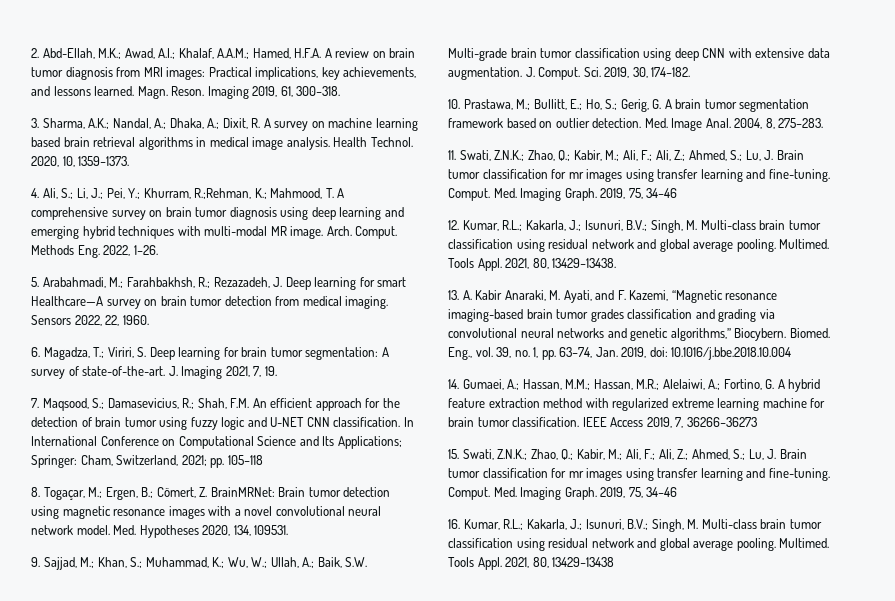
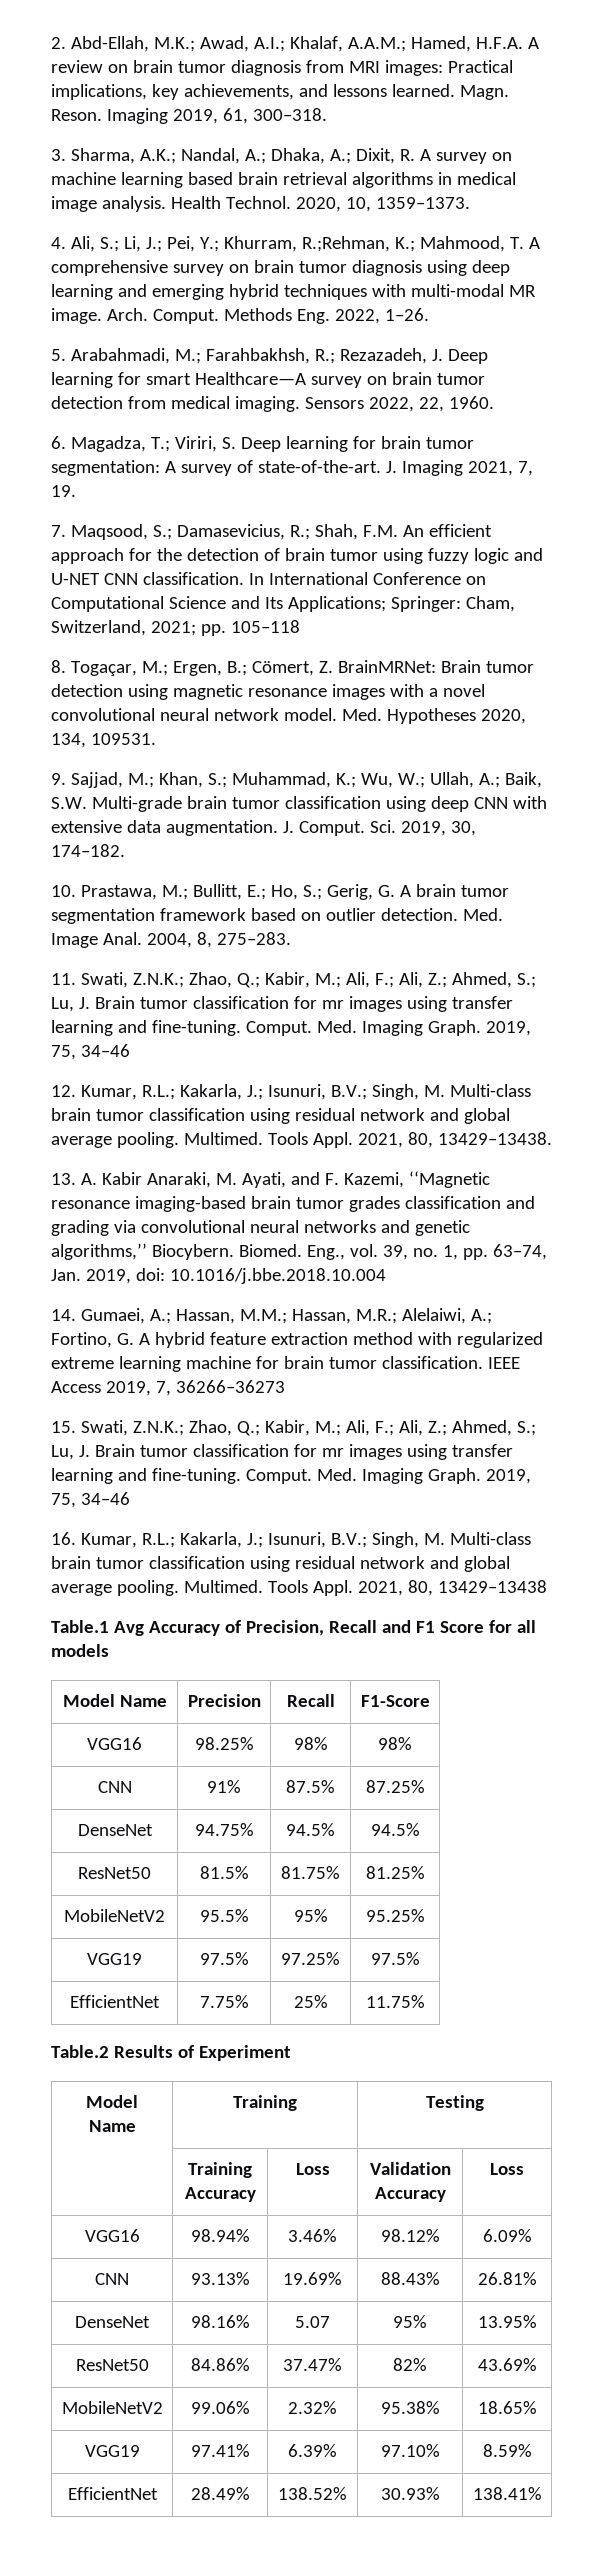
(615, 562) none -> [51,1620,536,1636] [51,1644,109,1657] [62,1694,167,1707] [187,1694,261,1707] [286,1694,335,1707] [360,1695,430,1707] [87,1737,142,1750] [194,1737,254,1750] [293,1737,328,1750] [378,1737,412,1750] [97,1781,132,1793] [207,1780,241,1793] [286,1780,335,1793] [365,1780,425,1793] [77,1824,153,1836] [194,1823,254,1836] [286,1823,335,1836] [370,1823,420,1836] [78,1867,151,1879] [199,1866,249,1879] [281,1866,340,1879] [365,1866,425,1879] [64,1909,165,1922] [199,1909,249,1922] [293,1909,328,1922] [365,1909,425,1922] [87,1953,142,1965] [199,1952,249,1965] [281,1952,340,1965] [370,1952,420,1965] [70,1995,160,2008] [199,1995,249,2008] [293,1995,328,2008] [365,1995,425,2008] [51,2045,291,2061] [86,2095,138,2108] [88,2120,136,2132] [233,2095,297,2111] [425,2095,484,2111] [188,2162,252,2178] [184,2187,256,2202] [295,2163,330,2175] [369,2162,451,2175] [374,2187,446,2202] [490,2163,524,2175] [84,2229,140,2242] [190,2229,250,2242] [288,2229,337,2242] [380,2229,440,2242] [482,2229,532,2242] [95,2273,129,2285] [190,2272,250,2285] [283,2272,342,2285] [380,2272,440,2285] [477,2272,537,2285] [75,2316,150,2328] [190,2315,250,2328] [295,2316,330,2328] [393,2315,427,2328] [477,2315,537,2328] [75,2359,149,2371] [190,2358,250,2371] [283,2358,342,2371] [393,2358,427,2371] [477,2358,537,2371] [61,2401,163,2414] [190,2401,250,2414] [288,2401,337,2414] [380,2401,440,2414] [477,2401,537,2414] [84,2445,140,2457] [190,2444,250,2457] [288,2444,337,2457] [380,2444,440,2457] [482,2444,532,2457] [67,2487,158,2500] [190,2487,250,2500] [278,2487,347,2500] [380,2487,440,2500] [472,2487,542,2500] // Table.1 Avg Accuracy of Precision, Recall and F1 Score for all models // Model Name | Precision | Recall | F1-Score // VGG16 | 98.25% | 98% | 98% // CNN | 91% | 87.5% | 87.25% // DenseNet | 94.75% | 94.5% | 94.5% // ResNet50 | 81.5% | 81.75% | 81.25% // MobileNetV2 | 95.5% | 95% | 95.25% // VGG19 | 97.5% | 97.25% | 97.5% // EfficientNet | 7.75% | 25% | 11.75% // Table.2 Results of Experiment // Model Name | Training | Testing // | Training Accuracy | Loss | Validation Accuracy | Loss // VGG16 | 98.94% | 3.46% | 98.12% | 6.09% // CNN | 93.13% | 19.69% | 88.43% | 26.81% // DenseNet | 98.16% | 5.07 | 95% | 13.95% // ResNet50 | 84.86% | 37.47% | 82% | 43.69% // MobileNetV2 | 99.06% | 2.32% | 95.38% | 18.65% // VGG19 | 97.41% | 6.39% | 97.10% | 8.59% // EfficientNet | 28.49% | 138.52% | 30.93% | 138.41%

